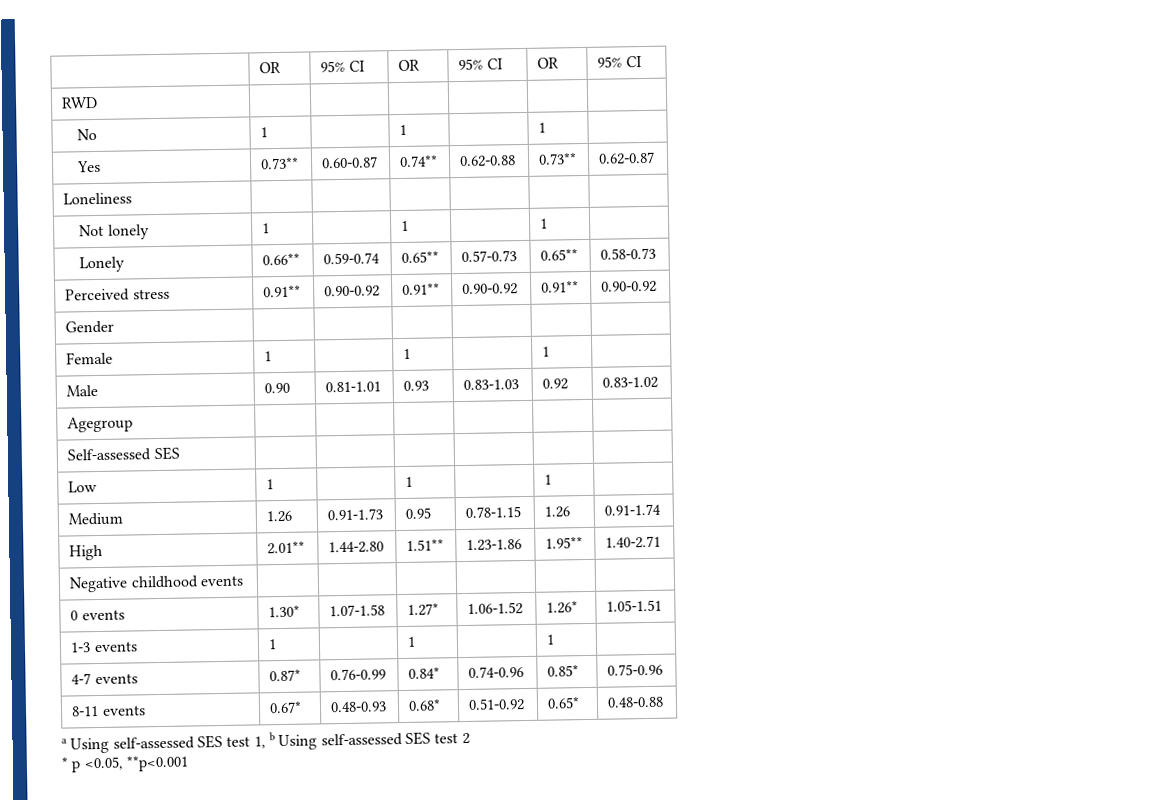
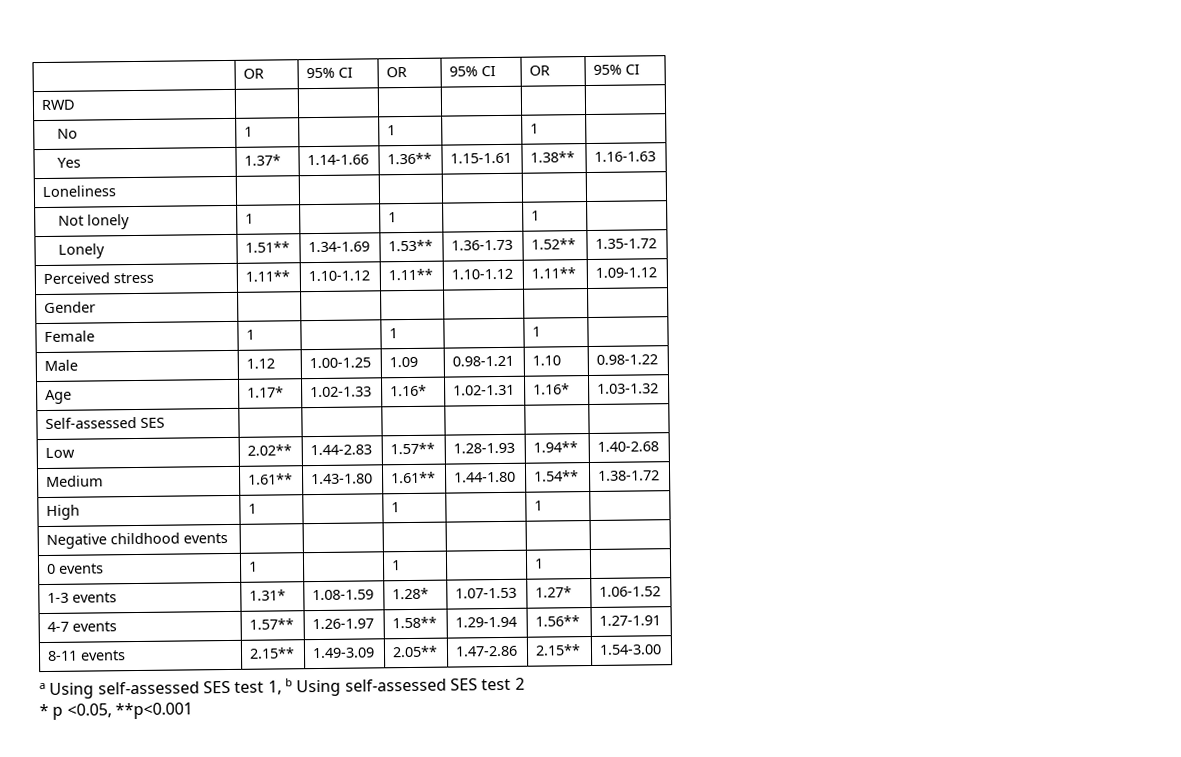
[260,156,300,170] [321,156,379,169] [399,154,439,167] [459,155,517,168] [538,152,578,165] [598,151,656,165] 0.73** | 0.60-0.87 | 0.74** | 0.62-0.88 | 0.73** | 0.62-0.87 -> [244,154,282,166] [307,154,370,166] [387,152,433,165] [450,152,513,164] [530,151,576,163] [594,151,657,162] 1.37* | 1.14-1.66 | 1.36** | 1.15-1.61 | 1.38** | 1.16-1.63
[262,252,301,266] [323,252,381,265] [401,250,440,263] [461,250,518,262] [540,248,579,261] [600,247,657,260] [65,288,170,302] [263,284,302,298] [324,285,381,298] [402,282,441,295] [462,283,519,295] [541,280,580,293] [601,280,658,293] 0.66** | 0.59-0.74 | 0.65** | 0.57-0.73 | 0.65** | 0.58-0.73 // Perceived stress | 0.91** | 0.90-0.92 | 0.91** | 0.90-0.92 | 0.91** | 0.90-0.92 -> [245,241,291,253] [308,241,371,253] [388,239,434,252] [451,239,514,251] [531,238,577,250] [595,238,658,249] [43,272,155,285] [245,270,291,282] [308,270,371,282] [388,268,434,281] [451,268,514,280] [531,267,577,279] [595,267,658,278] 1.51** | 1.34-1.69 | 1.53** | 1.36-1.73 | 1.52** | 1.35-1.72 // Perceived stress | 1.11** | 1.10-1.12 | 1.11** | 1.10-1.12 | 1.11** | 1.09-1.12
[264,382,291,394] [325,381,382,393] [403,380,430,391] [463,379,520,390] [542,378,569,390] [602,376,659,389] [67,416,134,433] [67,446,180,462] [68,481,98,493] [266,479,275,490] [405,476,414,487] [544,474,553,485] [68,512,124,526] [266,510,293,523] [327,508,384,521] [405,507,432,519] [465,506,522,518] [544,506,571,518] [604,503,662,516] [69,544,104,561] [267,540,306,555] [328,541,385,554] [406,538,445,551] [466,539,523,551] [545,536,584,549] [605,535,662,549] 0.90 | 0.81-1.01 | 0.93 | 0.83-1.03 | 0.92 | 0.83-1.02 // Agegroup | | | | | | // Self-assessed SES | | | | | | // Low | 1 | | 1 | | 1 | // Medium | 1.26 | 0.91-1.73 | 0.95 | 0.78-1.15 | 1.26 | 0.91-1.74 // High | 2.01** | 1.44-2.80 | 1.51** | 1.23-1.86 | 1.95** | 1.40-2.71 -> [246,358,276,369] [309,357,372,369] [389,356,419,368] [452,355,515,367] [532,355,562,366] [596,354,659,365] [45,389,73,404] [247,386,285,398] [310,386,373,398] [390,384,428,397] [453,384,516,396] [533,383,571,395] [597,383,660,394] [45,416,166,429] [45,447,76,458] [247,444,293,456] [310,444,373,456] [390,442,436,455] [453,442,516,454] [533,441,579,453] [597,441,660,452] [46,475,105,487] [248,473,294,485] [311,473,374,485] [391,471,437,484] [454,471,517,483] [534,470,580,482] [598,470,661,481] [46,504,81,520] [248,503,258,514] [391,502,401,513] [534,500,544,511] 1.12 | 1.00-1.25 | 1.09 | 0.98-1.21 | 1.10 | 0.98-1.22 // Age | 1.17* | 1.02-1.33 | 1.16* | 1.02-1.31 | 1.16* | 1.03-1.32 // Self-assessed SES | | | | | | // Low | 2.02** | 1.44-2.83 | 1.57** | 1.28-1.93 | 1.94** | 1.40-2.68 // Medium | 1.61** | 1.43-1.80 | 1.61** | 1.44-1.80 | 1.54** | 1.38-1.72 // High | 1 | | 1 | | 1 |
[268,604,301,618] [329,604,386,617] [407,602,440,616] [467,602,524,615] [546,600,579,614] [606,599,663,612] [70,641,138,653] [268,639,278,650] [407,636,417,647] [546,634,555,645] [71,673,138,685] [269,668,302,682] [330,668,387,681] [408,666,441,679] [468,666,525,678] [547,664,580,677] [607,663,664,676] [71,705,146,717] [269,700,303,714] [330,701,388,713] [408,698,442,711] [468,698,526,711] [547,696,581,709] [607,696,665,708] 1.30* | 1.07-1.58 | 1.27* | 1.06-1.52 | 1.26* | 1.05-1.51 // 1-3 events | 1 | | 1 | | 1 | // 4-7 events | 0.87* | 0.76-0.99 | 0.84* | 0.74-0.96 | 0.85* | 0.75-0.96 // 8-11 events | 0.67* | 0.48-0.93 | 0.68* | 0.51-0.92 | 0.65* | 0.48-0.88 -> [248,561,259,572] [391,560,402,571] [534,558,545,569] [47,592,118,603] [249,589,287,601] [312,589,375,601] [392,587,430,600] [455,587,518,599] [535,586,573,598] [599,586,662,597] [47,621,118,632] [249,618,295,630] [312,618,375,630] [392,616,438,629] [455,616,518,628] [535,615,581,627] [599,615,662,626] [47,650,127,661] [249,647,296,659] [312,647,376,659] [392,645,439,658] [455,645,519,657] [535,644,582,656] [599,644,663,655] 1 | | 1 | | 1 | // 1-3 events | 1.31* | 1.08-1.59 | 1.28* | 1.07-1.53 | 1.27* | 1.06-1.52 // 4-7 events | 1.57** | 1.26-1.97 | 1.58** | 1.29-1.94 | 1.56** | 1.27-1.91 // 8-11 events | 2.15** | 1.49-3.09 | 2.05** | 1.47-2.86 | 2.15** | 1.54-3.00

